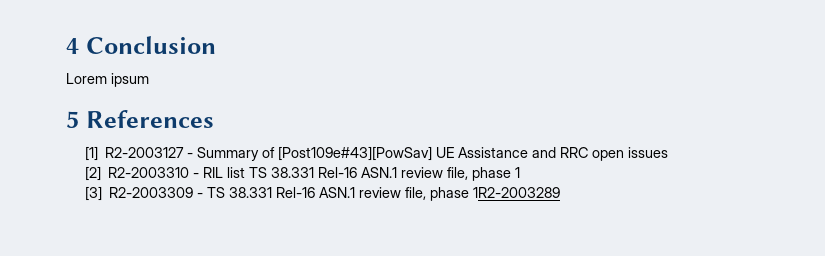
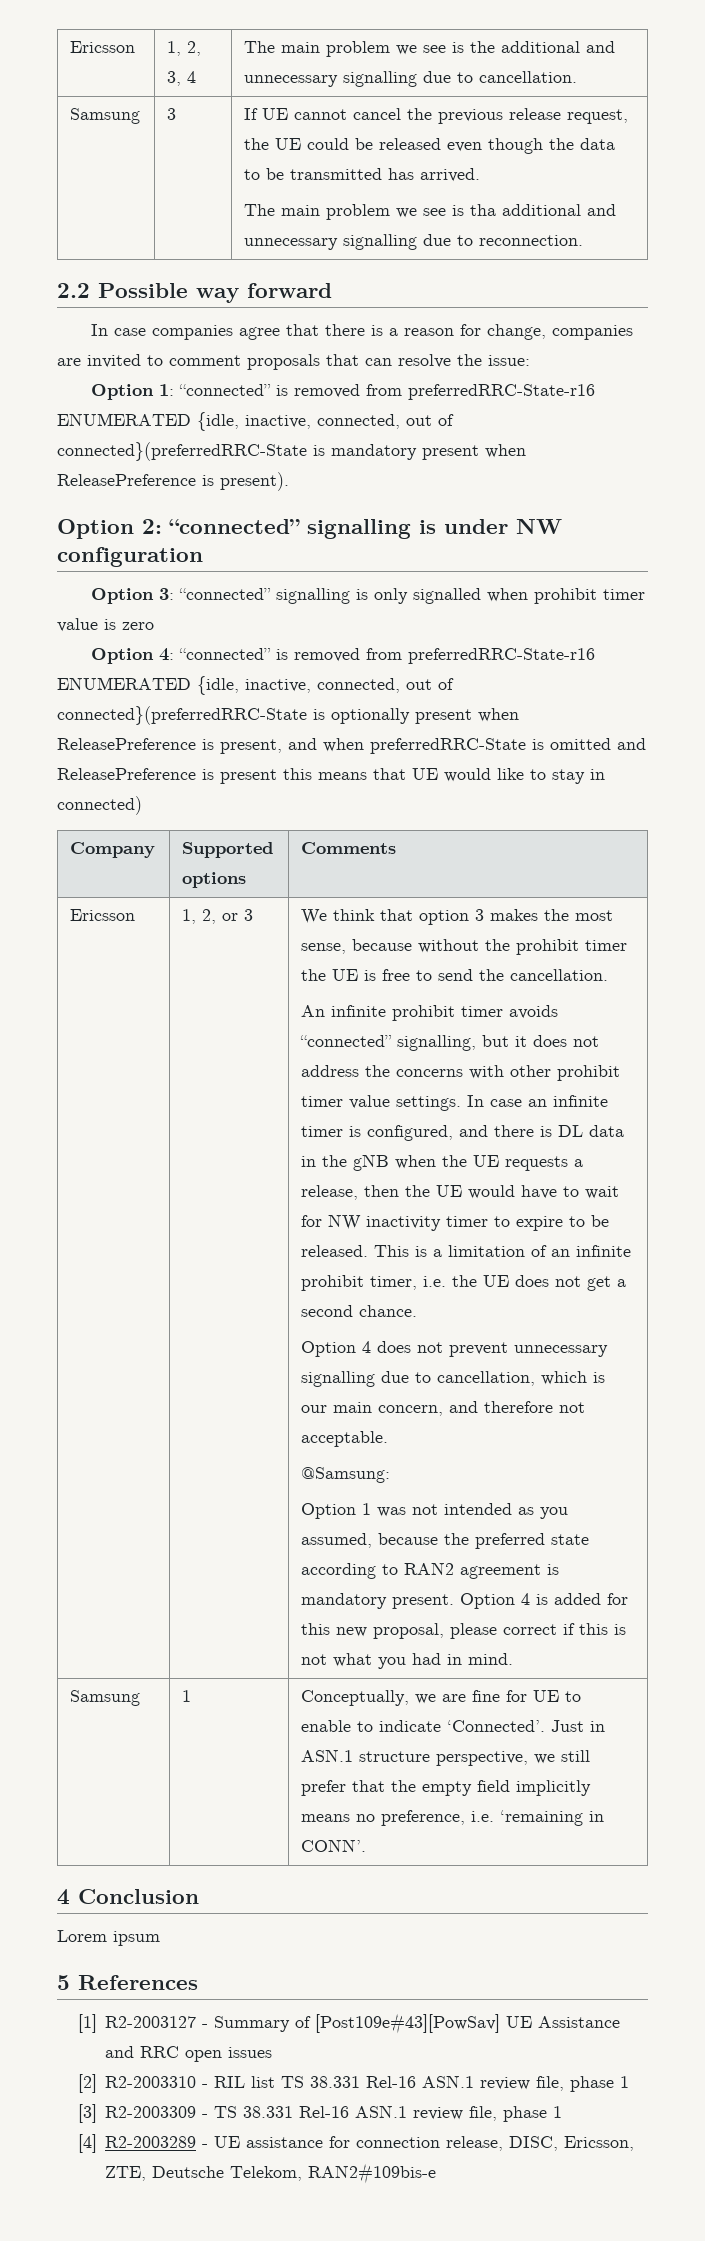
(66, 46) none -> [70,41,136,53] [167,41,202,56] [167,71,197,86] [244,41,616,57] [244,71,578,87] [70,108,141,124] [167,108,177,120] [244,108,629,124] [244,138,616,154] [244,168,481,182] [244,204,617,220] [244,234,584,250] [57,283,332,303] [90,324,633,340] [57,354,530,370] [90,384,595,400] [57,412,454,431] [57,442,526,461] [57,472,289,491] [57,519,562,539] [57,547,203,567] [90,588,645,604] [57,618,154,632] [90,648,595,664] [57,676,454,695] [57,706,519,725] [57,738,646,754] [57,768,605,784] [57,796,142,815] [70,842,156,858] [182,842,274,858] [182,872,247,888] [301,842,397,854] [70,909,136,921] [182,909,254,924] [301,909,614,925] [301,939,628,955] [301,969,609,981] [301,1005,559,1021] [300,1035,600,1051] [301,1065,621,1081] [301,1095,609,1111] [301,1125,625,1141] [301,1154,584,1171] [301,1185,620,1200] [301,1214,610,1231] [301,1245,632,1257] [301,1275,627,1291] [301,1305,418,1317] [301,1341,609,1357] [301,1371,606,1387] [301,1401,586,1416] [301,1431,389,1447] [301,1467,391,1483] [301,1503,569,1519] [301,1533,590,1549] [301,1562,560,1579] [301,1593,629,1609] [301,1623,627,1639] [301,1653,514,1669] [70,1690,141,1706] [182,1690,192,1702] [301,1690,582,1706] [301,1720,606,1732] [301,1749,591,1766] [301,1780,592,1796] [301,1810,605,1826] [301,1839,367,1852] Ericsson | 1, 2, 3, 4 | The main problem we see is the additional and unnecessary signalling due to cancellation. // Samsung | 3 | If UE cannot cancel the previous release request, the UE could be released even though the data to be transmitted has arrived. // The main problem we see is tha additional and unnecessary signalling due to reconnection. // 2.2 Possible way forward // In case companies agree that there is a reason for change, companies are invited to comment proposals that can resolve the issue: // Option 1: “connected” is removed from preferredRRC-State-r16 ENUMERATED {idle, inactive, connected, out of connected}(preferredRRC-State is mandatory present when ReleasePreference is present). // Option 2: “connected” signalling is under NW configuration // Option 3: “connected” signalling is only signalled when prohibit timer value is zero // Option 4: “connected” is removed from preferredRRC-State-r16 ENUMERATED {idle, inactive, connected, out of connected}(preferredRRC-State is optionally present when ReleasePreference is present, and when preferredRRC-State is omitted and ReleasePreference is present this means that UE would like to stay in connected) // Company | Supported options | Comments // Ericsson | 1, 2, or 3 | We think that option 3 makes the most sense, because without the prohibit timer the UE is free to send the cancellation. // An infinite prohibit timer avoids “connected” signalling, but it does not address the concerns with other prohibit timer value settings. In case an infinite timer is configured, and there is DL data in the gNB when the UE requests a release, then the UE would have to wait for NW inactivity timer to expire to be released. This is a limitation of an infinite prohibit timer, i.e. the UE does not get a second chance. // Option 4 does not prevent unnecessary signalling due to cancellation, which is our main concern, and therefore not acceptable. // @Samsung: // Option 1 was not intended as you assumed, because the preferred state according to RAN2 agreement is mandatory present. Option 4 is added for this new proposal, please correct if this is not what you had in mind. // Samsung | 1 | Conceptually, we are fine for UE to enable to indicate ‘Connected’. Just in ASN.1 structure perspective, we still prefer that the empty field implicitly means no preference, i.e. ‘remaining in CONN’. //
[473,187,561,198] 1R2-2003289 -> [553,2106,563,2118] [77,2134,635,2153] [105,2163,437,2184] 1 // [4] R2-2003289 - UE assistance for connection release, DISC, Ericsson, ZTE, Deutsche Telekom, RAN2#109bis-e

